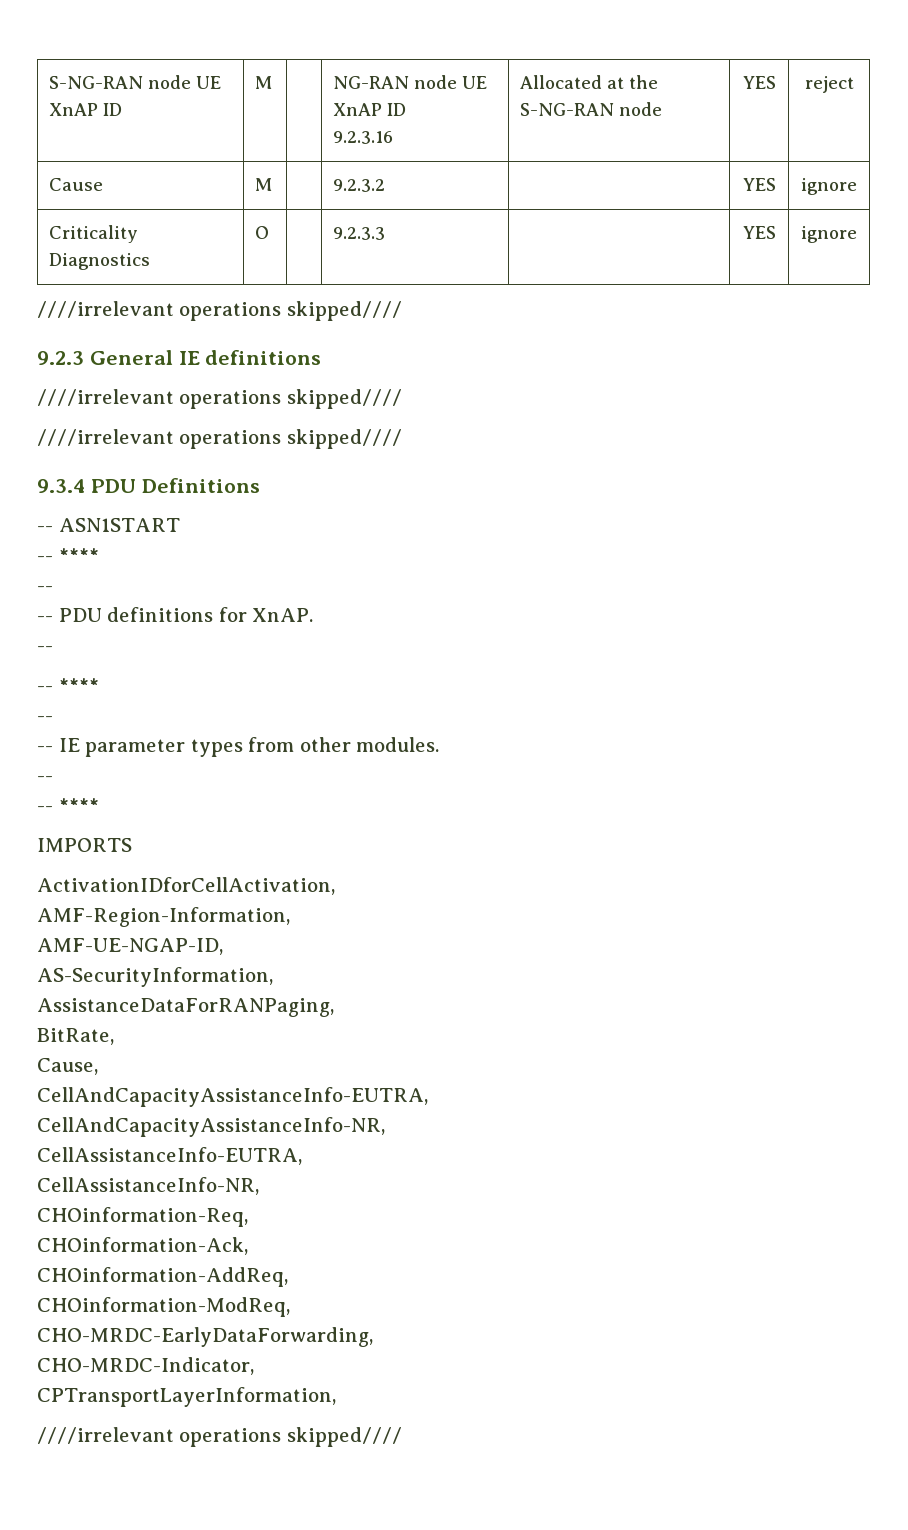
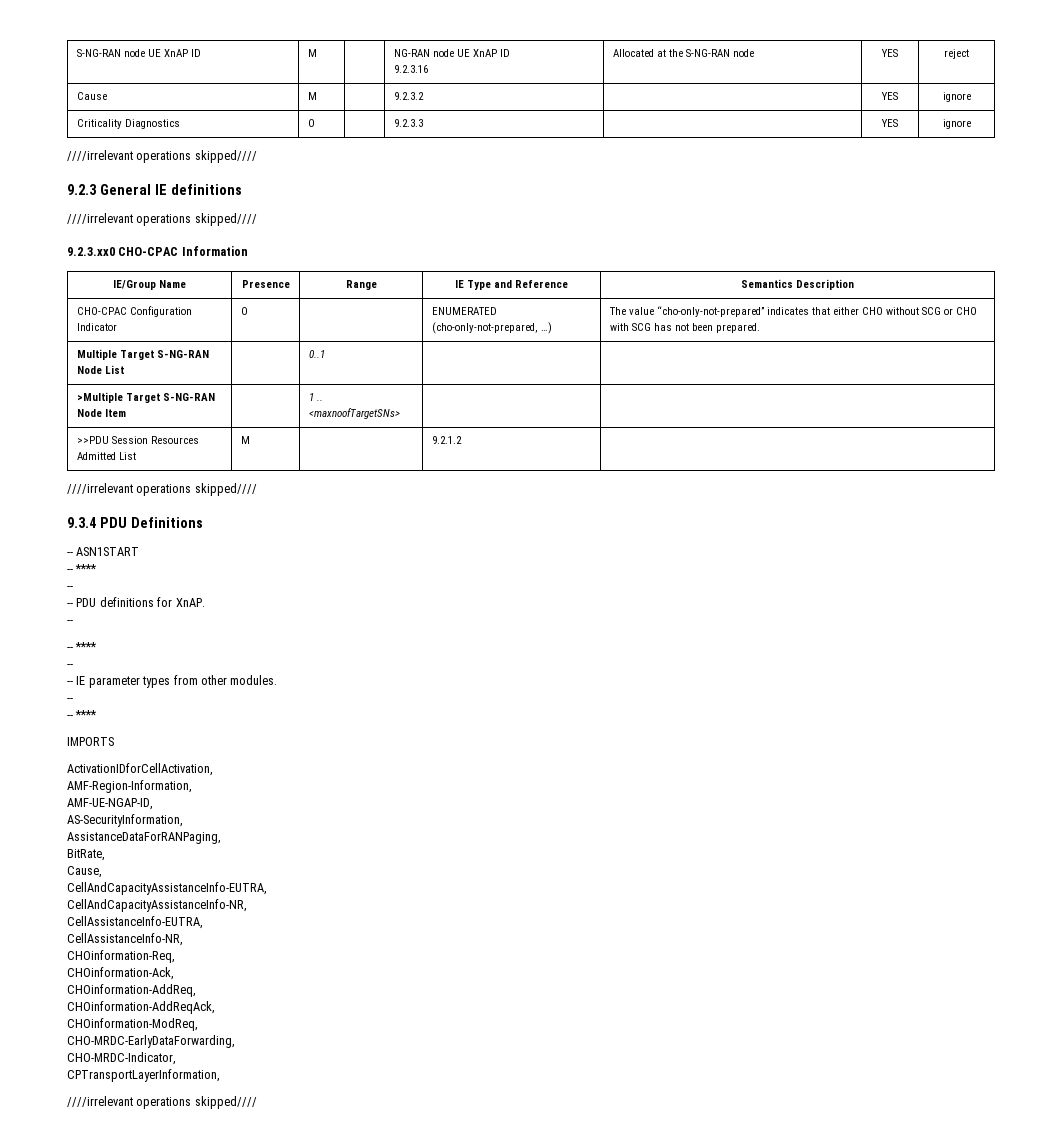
(403, 399) none -> [67,246,248,256] [113,280,186,290] [241,280,290,288] [345,280,377,290] [455,280,568,290] [741,279,854,290] [76,306,192,317] [76,323,117,331] [240,307,248,315] [431,307,497,315] [431,322,552,334] [608,306,977,317] [609,323,760,333] [76,349,209,360] [76,365,125,374] [308,350,325,358] [76,392,215,403] [76,409,126,417] [308,393,323,401] [308,408,400,419] [76,436,199,444] [76,452,136,460] [240,436,250,444] [431,436,462,444] // 9.2.3.xx0 CHO-CPAC Information // IE/Group Name | Presence | Range | IE Type and Reference | Semantics Description // CHO-CPAC Configuration Indicator | O | | ENUMERATED (cho-only-not-prepared, …) | The value “cho-only-not-prepared” indicates that either CHO without SCG or CHO with SCG has not been prepared. // Multiple Target S-NG-RAN Node List | | 0..1 | | // >Multiple Target S-NG-RAN Node Item | | 1 .. <maxnoofTargetSNs> | | // >>PDU Session Resources Admitted List | M | | 9.2.1.2 |
(288, 1277) none -> [67,1001,215,1014] // CHOinformation-AddReqAck,

